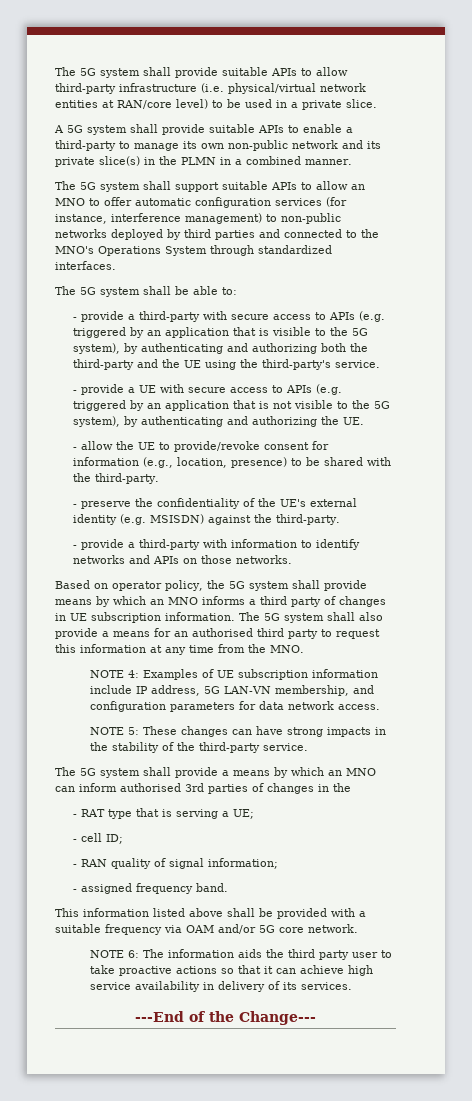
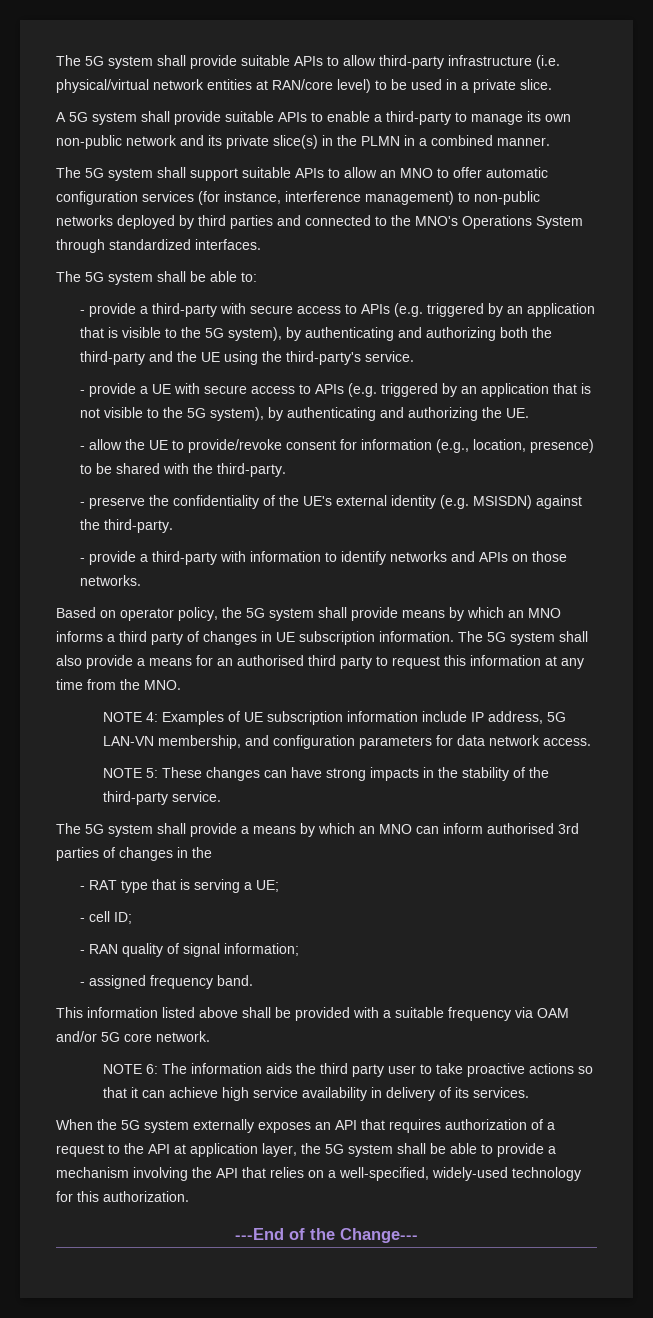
(353, 986) none -> [56,1119,555,1133] [56,1143,556,1157] [56,1167,581,1181] [56,1191,189,1202] // When the 5G system externally exposes an API that requires authorization of a request to the API at application layer, the 5G system shall be able to provide a mechanism involving the API that relies on a well-specified, widely-used technology for this authorization.

